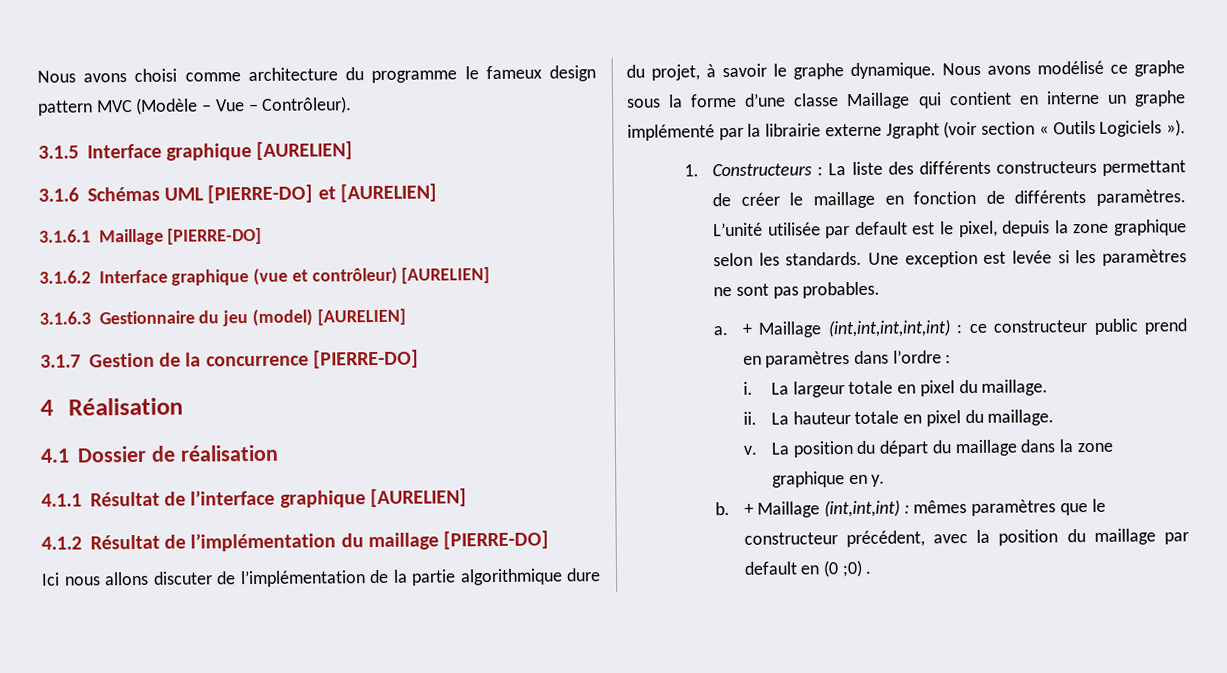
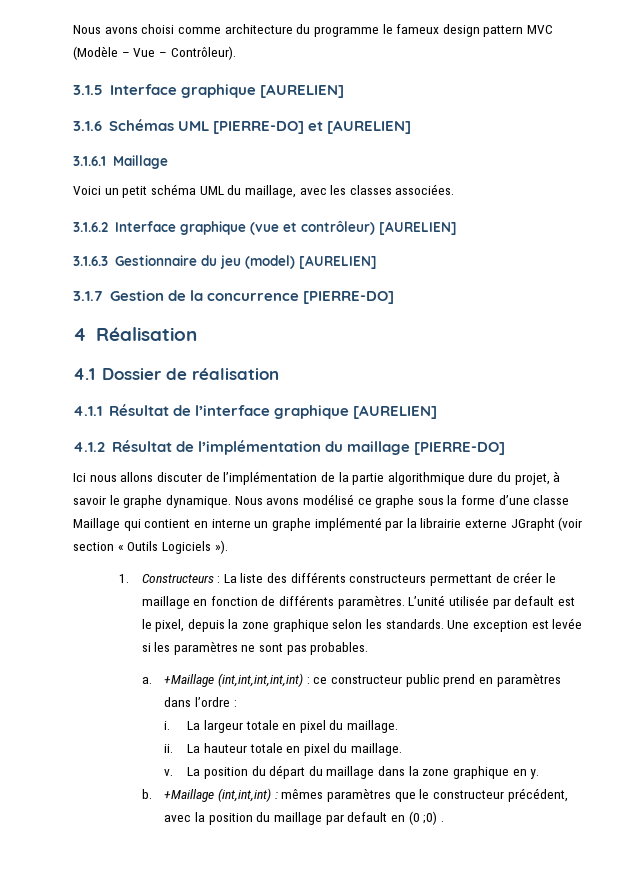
[167,227,263,245] [PIERRE-DO] -> [73,184,455,198] // Voici un petit schéma UML du maillage, avec les classes associées.
[885,122,940,139] Jgrapht -> [510,518,555,531] JGrapht
[741,321,823,338] + Maillage -> [164,674,215,687] +Maillage
[743,501,821,518] + Maillage -> [164,789,215,802] +Maillage

